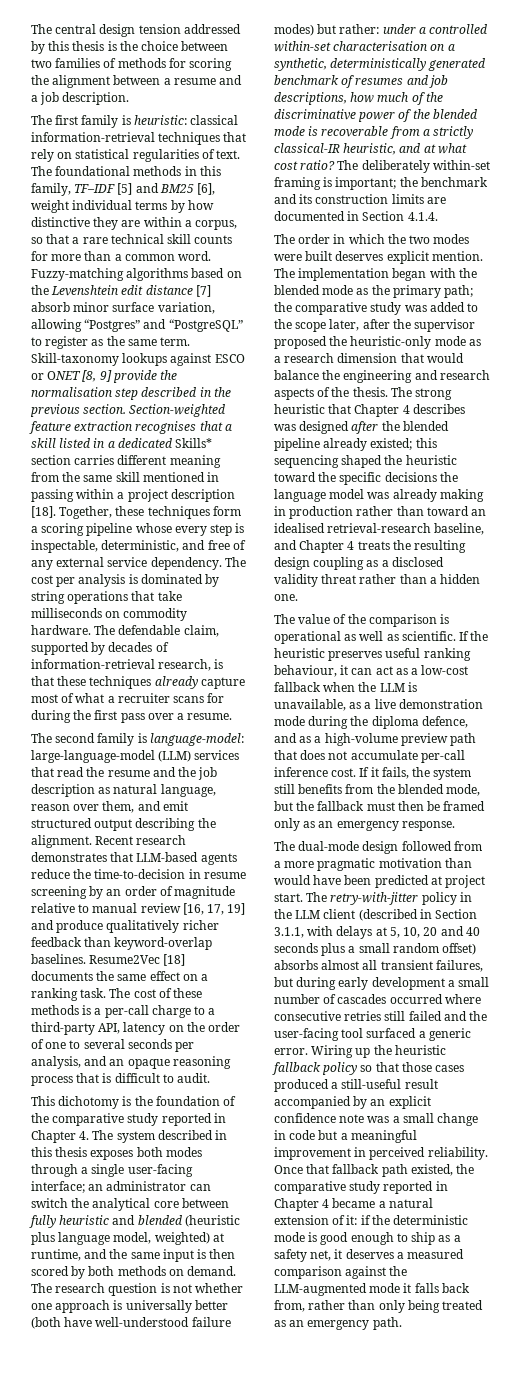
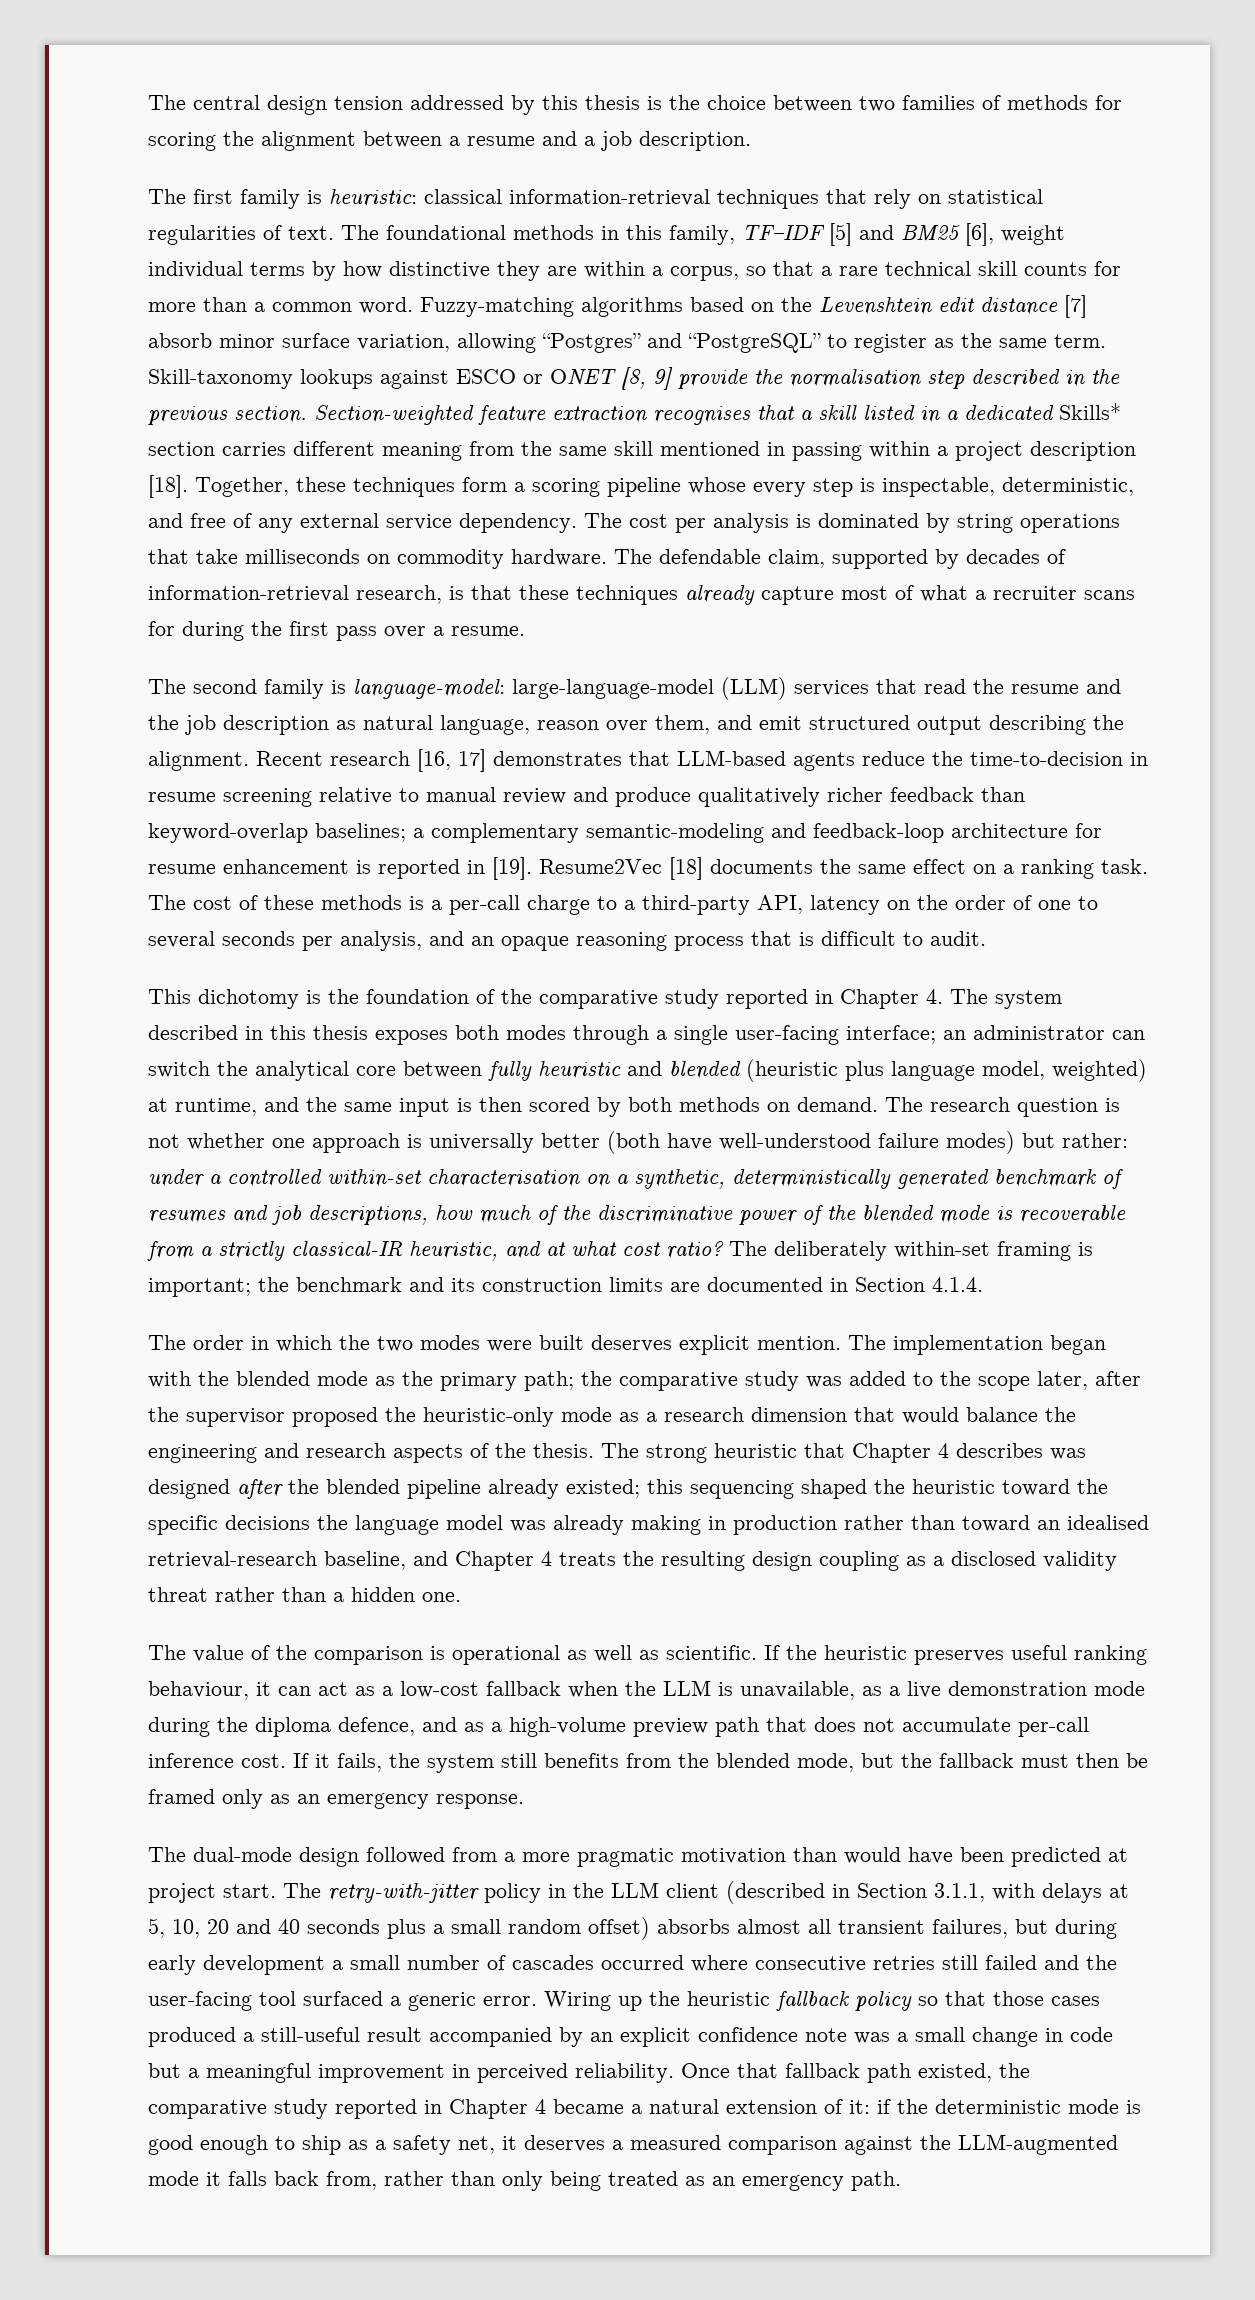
(187, 840) none -> [417,749,486,772] [16, 17]
[89,886,236,899] by an order of magnitude -> (312, 797) none
[182,903,246,915] [16, 17, 19] -> (566, 796) none
[31,954,86,964] baselines. -> [315,823,1102,843] [148,857,532,880] baselines; a complementary semantic-modeling and feedback-loop architecture for resume enhancement is reported in [19].

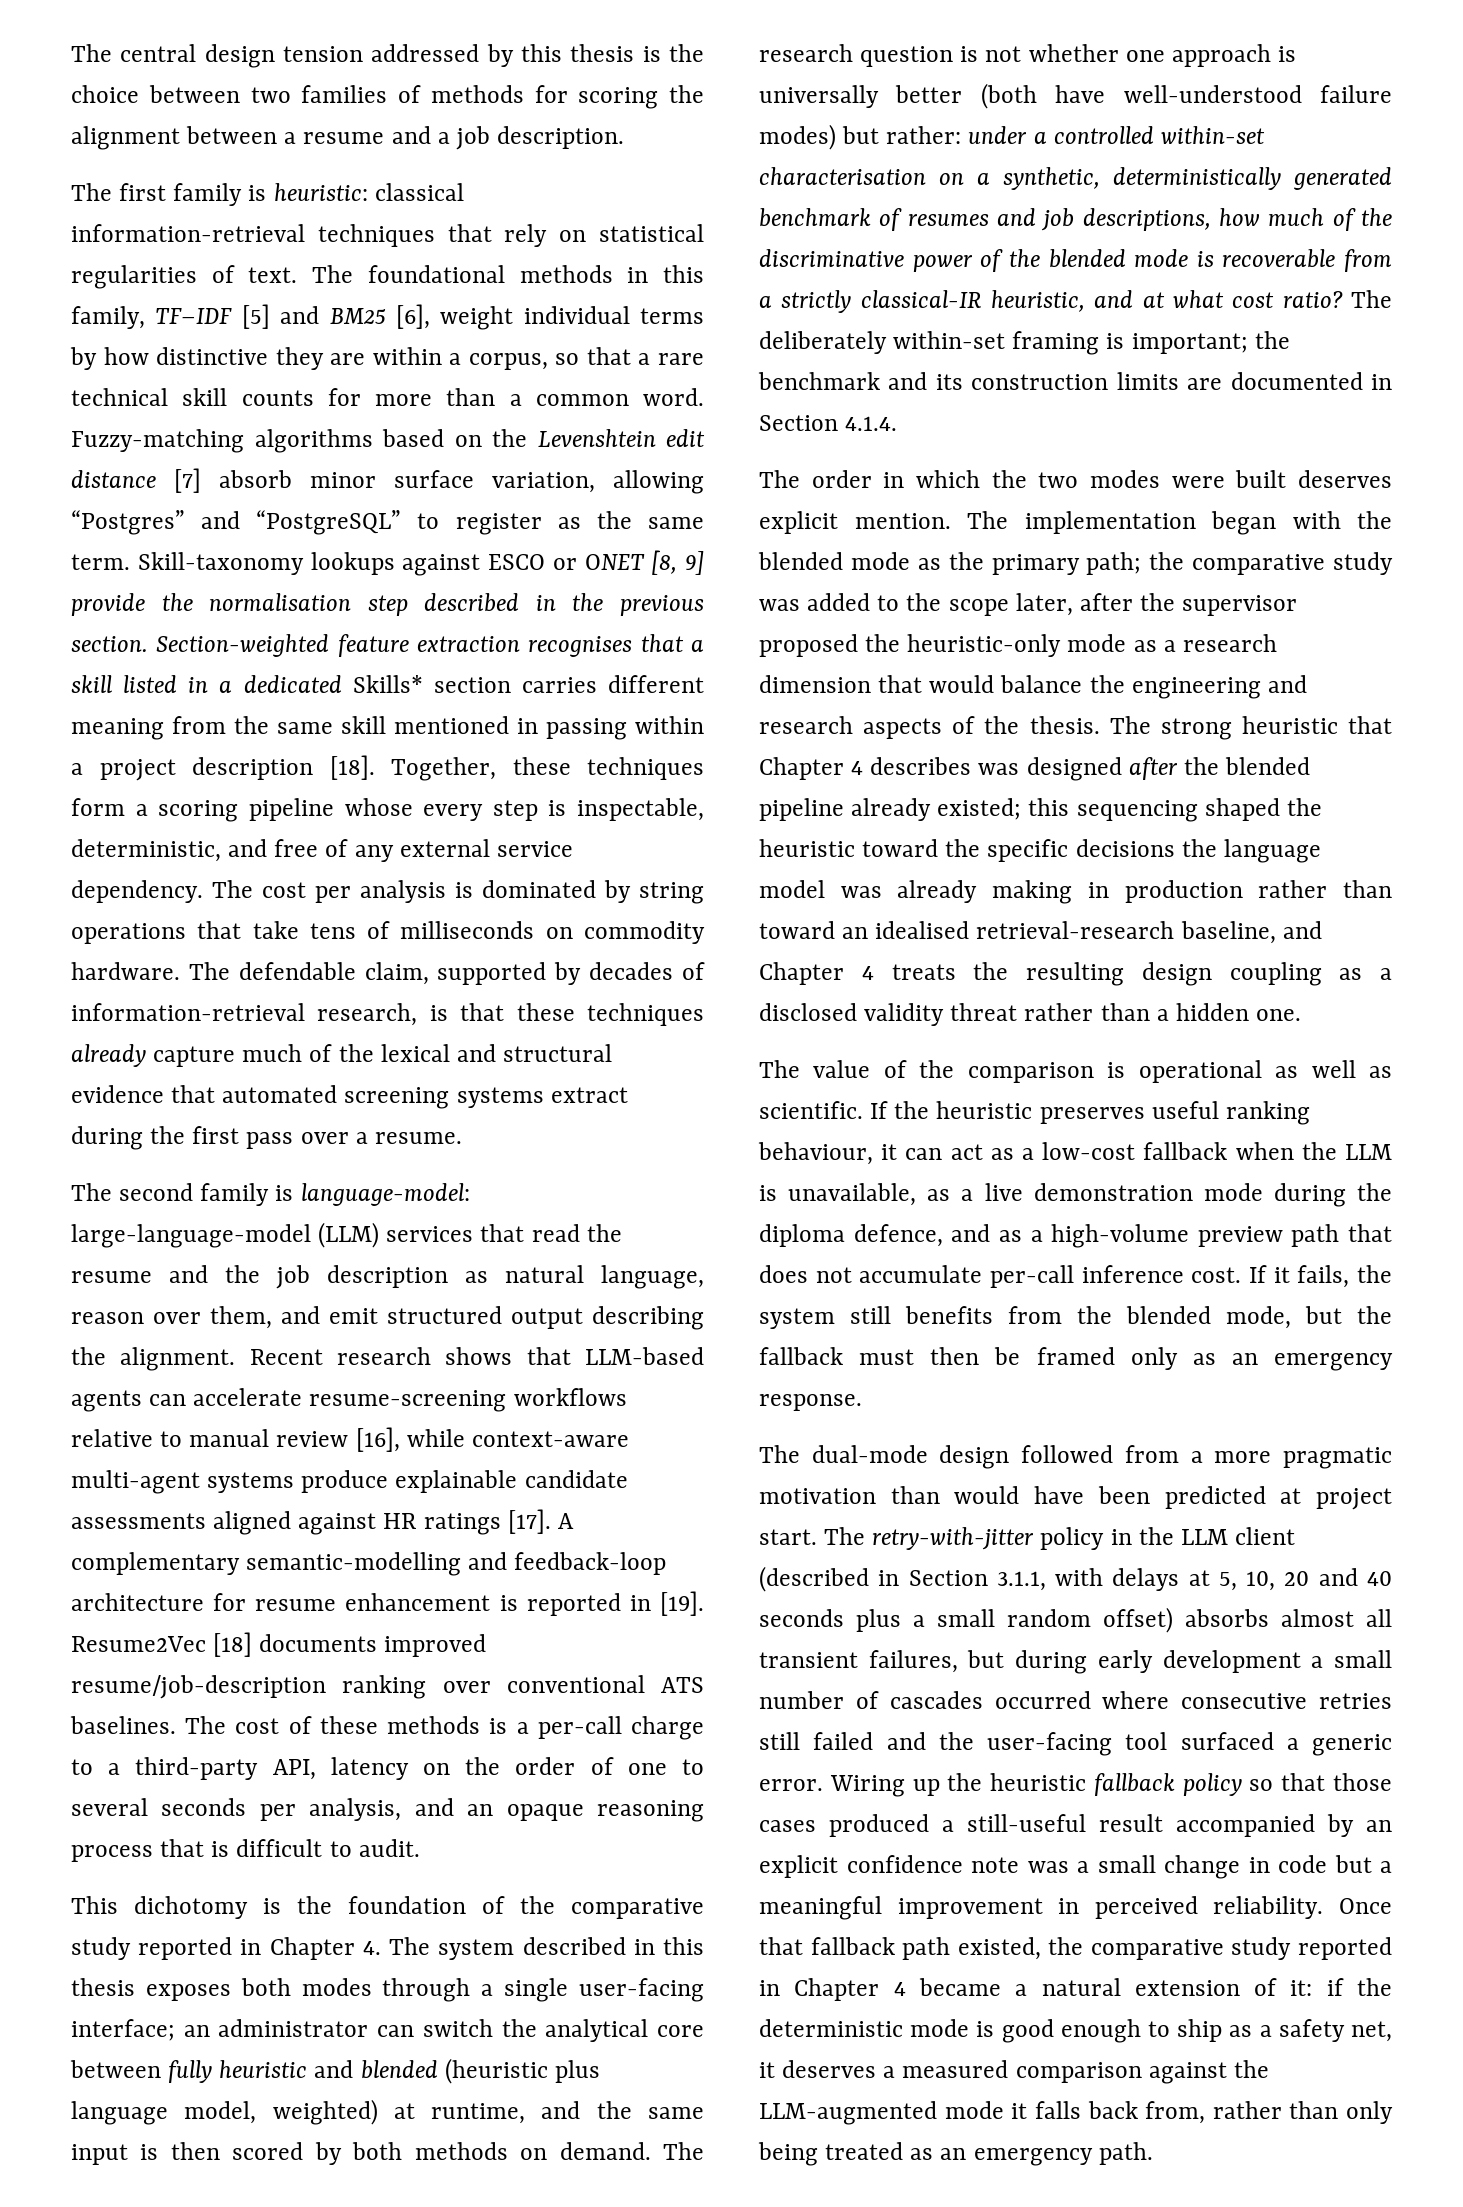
(238, 556) none -> [309,921,391,939] tens of
[841,585,1135,602] [148,621,175,636] most of what a recruiter scans for -> [242,1044,613,1062] [71,1085,628,1109] much of the lexical and structural evidence that automated screening systems extract
[417,749,1148,772] [148,787,1025,807] [148,823,764,843] [16, 17] demonstrates that LLM-based agents reduce the time-to-decision in resume screening relative to manual review and produce qualitatively richer feedback than keyword-overlap baselines; a complementary semantic-modeling -> [445,1347,704,1365] [71,1388,627,1412] [71,1427,629,1452] [71,1470,628,1494] [71,1509,574,1535] [71,1552,462,1576] shows that LLM-based agents can accelerate resume-screening workflows relative to manual review [16], while context-aware multi-agent systems produce explainable candidate assessments aligned against HR ratings [17]. A complementary semantic-modelling
[820,859,1148,879] the same effect on a ranking task. -> [384,1634,487,1657] [71,1675,704,1699] [70,1716,176,1734] improved resume/job-description ranking over conventional ATS baselines.

